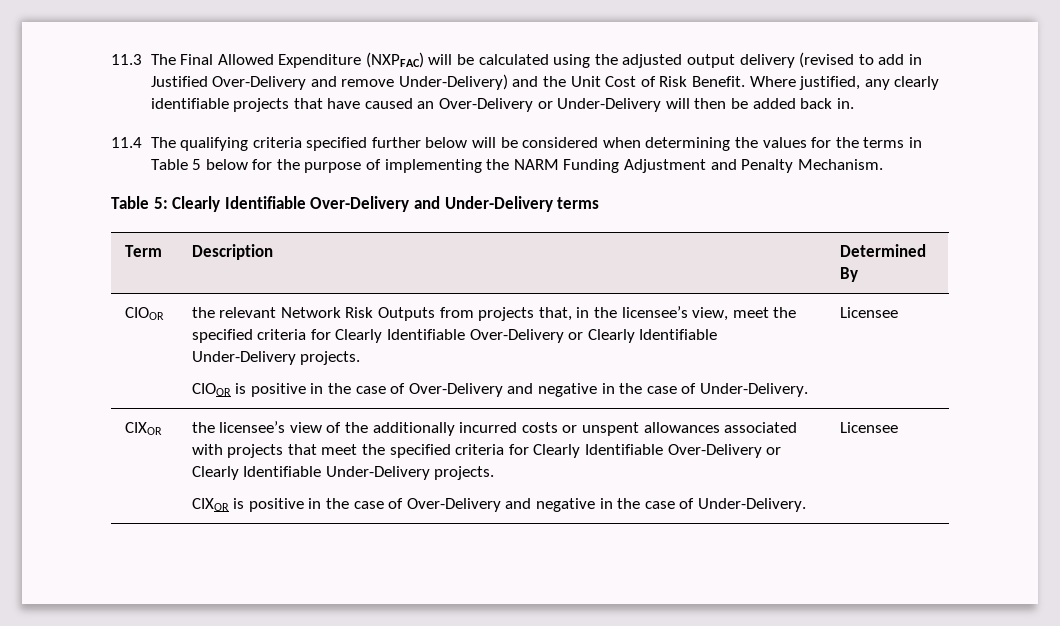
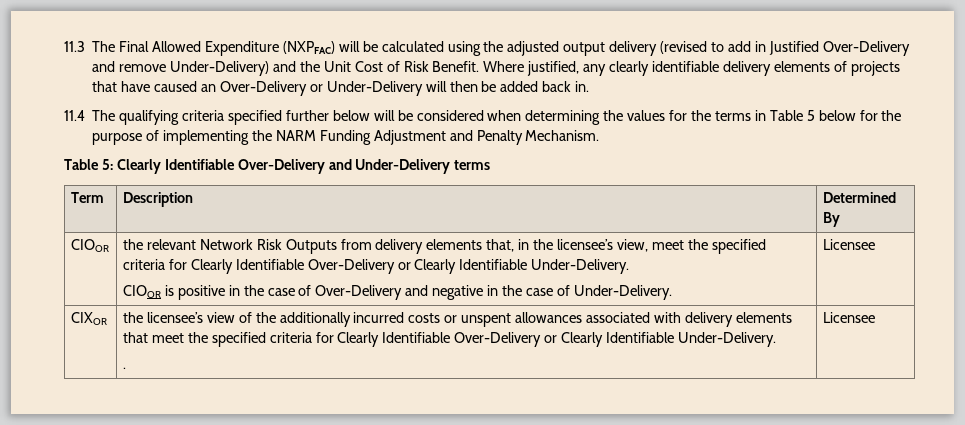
(229, 103) none -> [722,61,847,76] delivery elements of
[478,307,535,321] projects -> [375,239,483,254] delivery elements
[191,351,361,365] Under-Delivery projects. -> [531,259,630,274] Under-Delivery.
[227,444,284,458] projects -> [684,312,792,327] delivery elements
[325,466,495,480] [191,498,806,512] Under-Delivery projects. // CIXOR is positive in the case of Over-Delivery and negative in the case of Under-Delivery. -> [677,332,776,347] [122,367,126,369] Under-Delivery. // .

